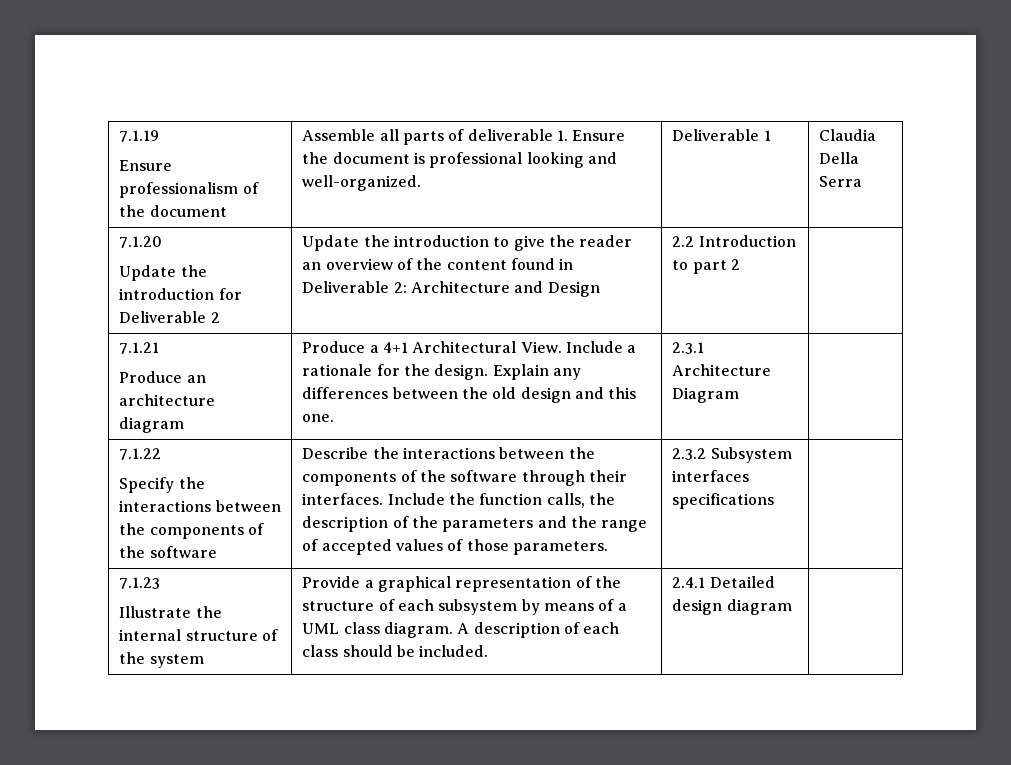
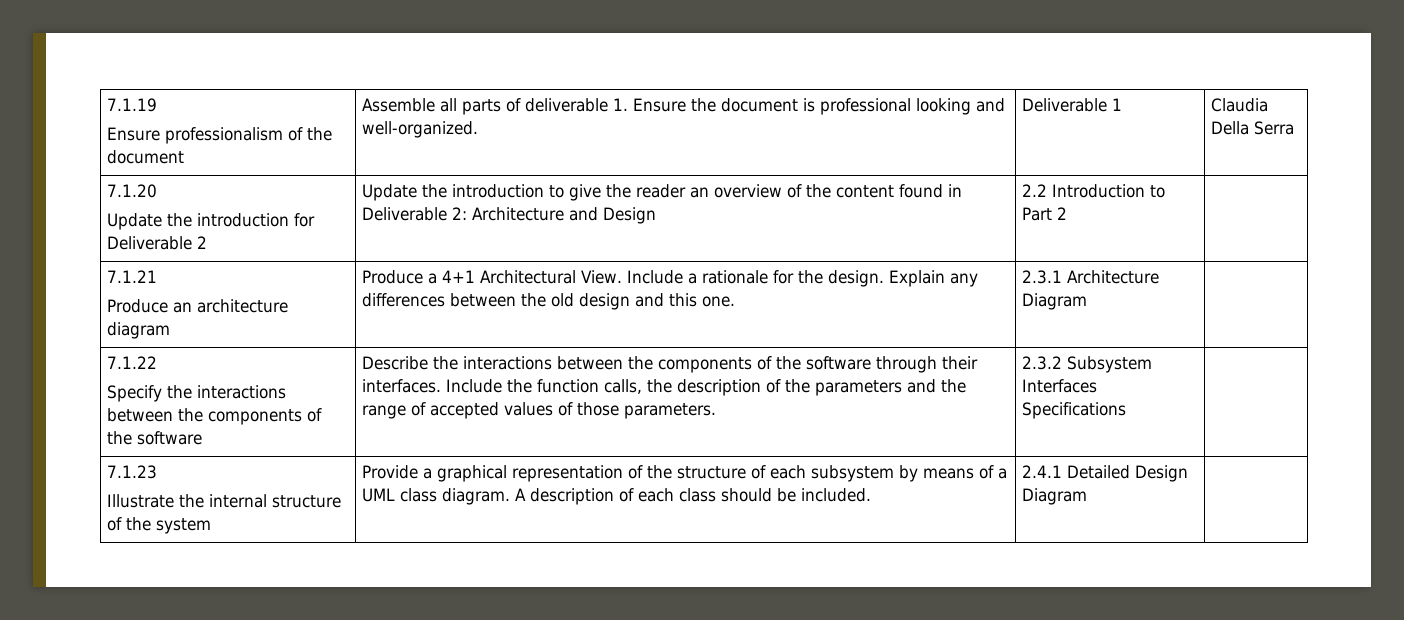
[692,260,727,274] part -> [1022,207,1053,221] Part
[672,470,750,482] [672,493,775,509] interfaces specifications -> [1022,379,1098,393] [1022,402,1127,419] Interfaces Specifications
[672,599,792,615] design diagram -> [1135,465,1189,482] [1022,488,1088,505] Design Diagram

